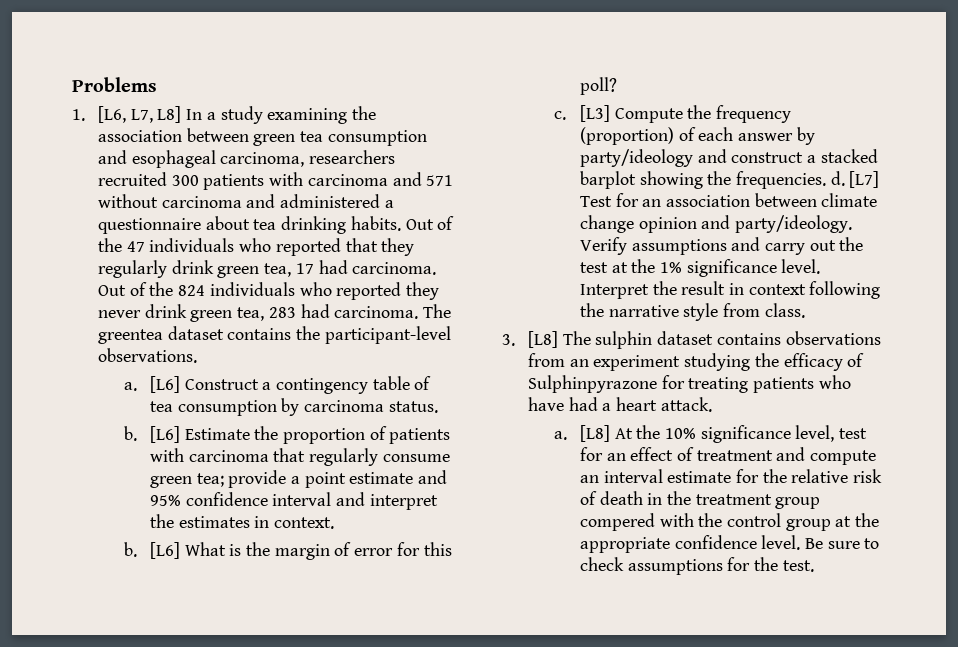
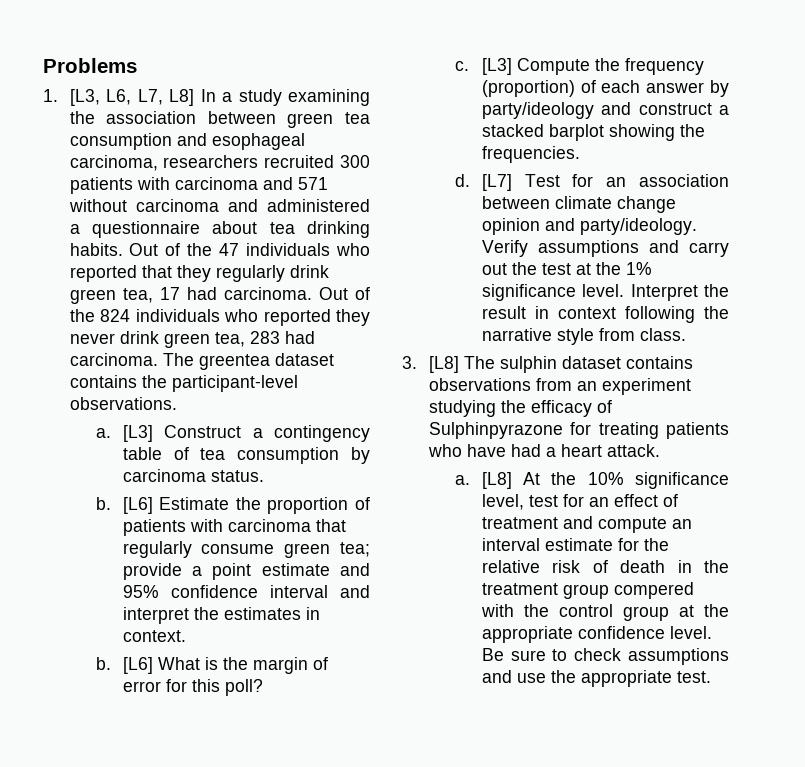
[97,106,126,123] [L6, -> [69,89,132,106] [L3, L6,
[149,376,180,393] [L6] -> [122,425,153,442] [L3]
(827, 180) none -> (580, 154) //
[727,557,779,571] for the -> [481,670,672,687] and use the appropriate

